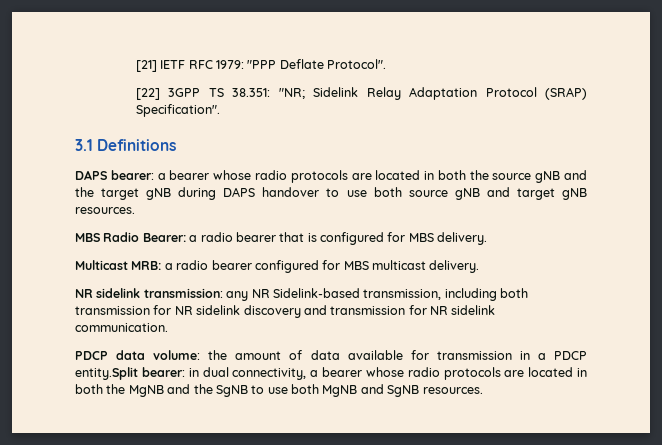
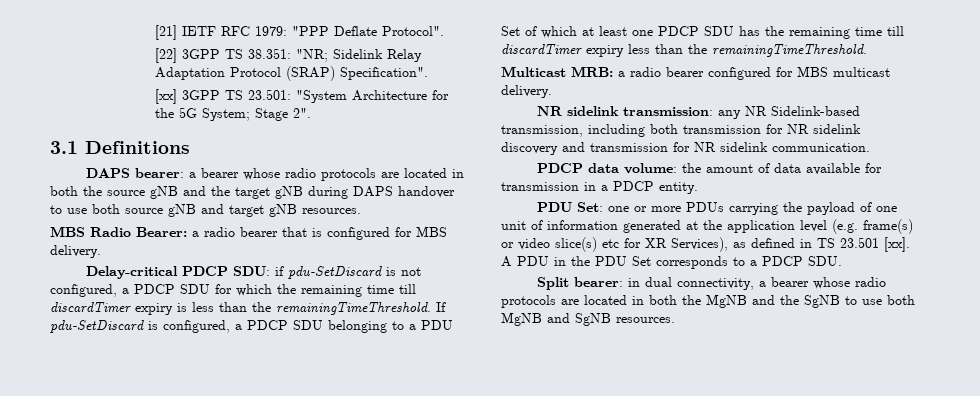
(220, 110) none -> [154,89,449,104] [154,107,311,121] // [xx] 3GPP TS 23.501: "System Architecture for the 5G System; Stage 2".
(488, 238) none -> [86,266,422,279] [50,284,416,297] [50,302,446,315] [50,320,453,333] [501,26,904,39] [501,44,867,57] // Delay-critical PDCP SDU: if pdu-SetDiscard is not configured, a PDCP SDU for which the remaining time till discardTimer expiry is less than the remainingTimeThreshold. If pdu-SetDiscard is configured, a PDCP SDU belonging to a PDU Set of which at least one PDCP SDU has the remaining time till discardTimer expiry less than the remainingTimeThreshold.
[75,367,138,380] entity.Split -> [659,182,698,194] [537,202,898,215] [501,219,913,234] [501,237,910,252] [501,256,842,269] [537,277,570,290] entity. // PDU Set: one or more PDUs carrying the payload of one unit of information generated at the application level (e.g. frame(s) or video slice(s) etc for XR Services), as defined in TS 23.501 [xx]. A PDU in the PDU Set corresponds to a PDCP SDU. // Split

